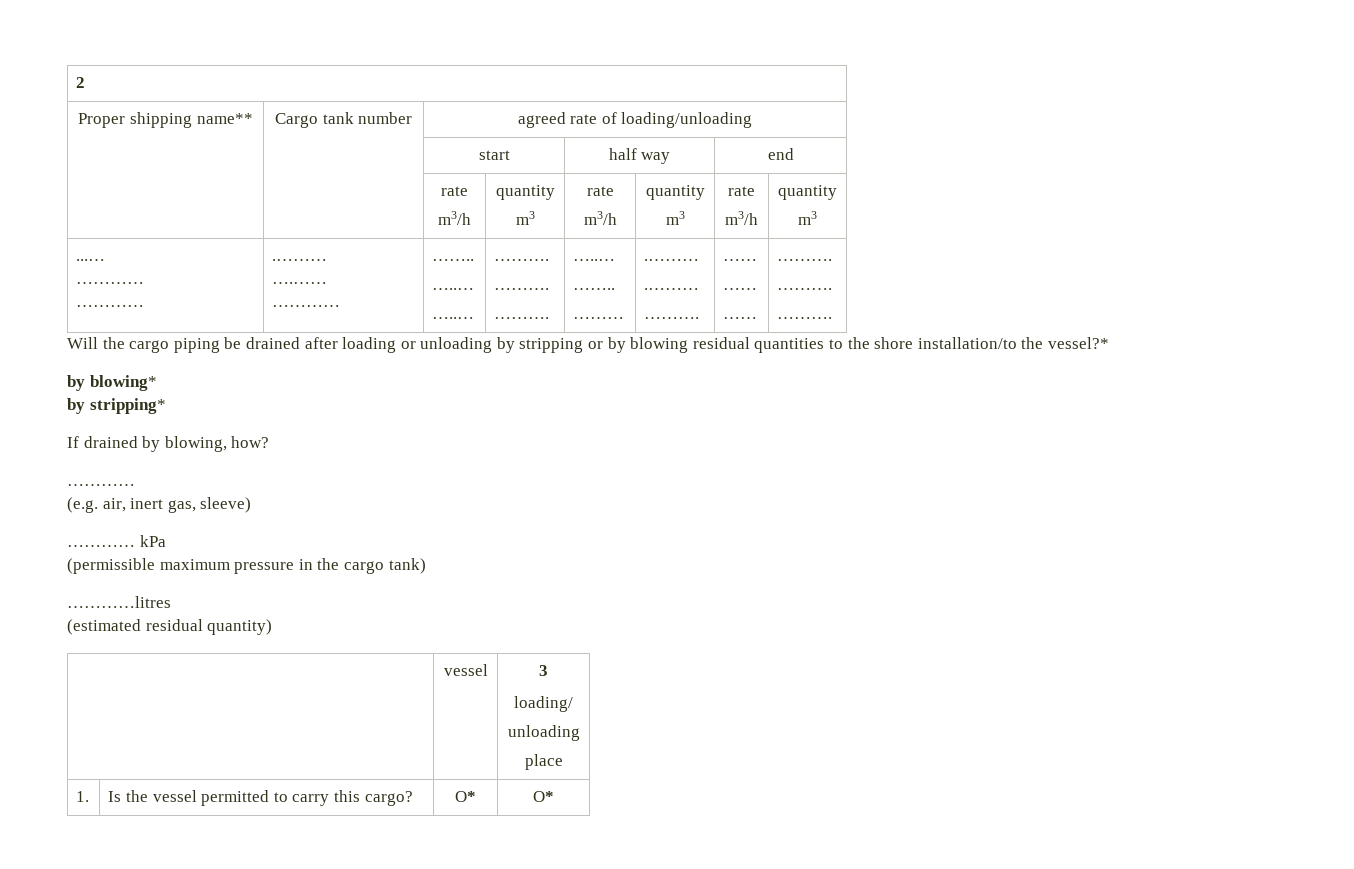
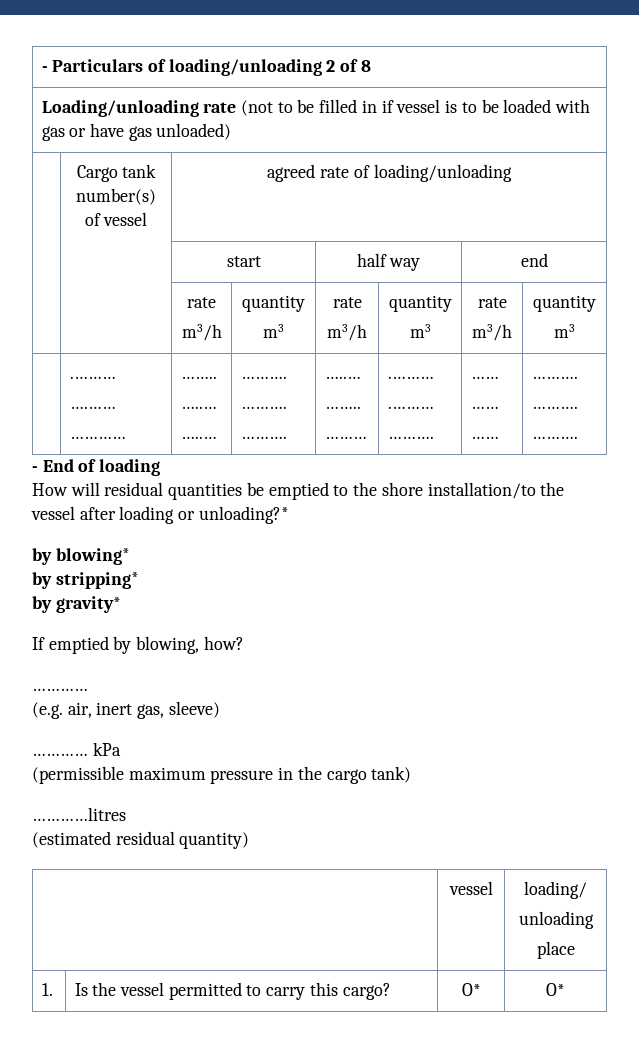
[76,77,86,88] [78,112,253,128] 2 // Proper shipping name** -> [41,59,371,76] [41,99,590,117] [41,123,232,141] - Particulars of loading/unloading 2 of 8 // Loading/unloading rate (not to be filled in if vessel is to be loaded with gas or have gas unloaded) //
[358,112,413,124] number -> [76,188,156,205] [84,212,148,226] number(s) of vessel
[76,259,106,261] [76,282,145,284] [76,305,145,307] ...… // ………… // ………… -> (575, 331) none
[67,337,825,353] Will the cargo piping be drained after loading or unloading by stripping or by blowing residual quantities -> [32,459,161,476] [32,482,329,500] - End of loading // How will residual quantities be emptied
[1047,337,1109,349] vessel?* -> [31,506,289,524] vessel after loading or unloading?*
(166, 406) none -> [32,596,121,613] // by gravity*
[83,436,138,448] drained -> [48,636,109,654] emptied
[539,665,548,676] 3 // -> (493, 888) none

